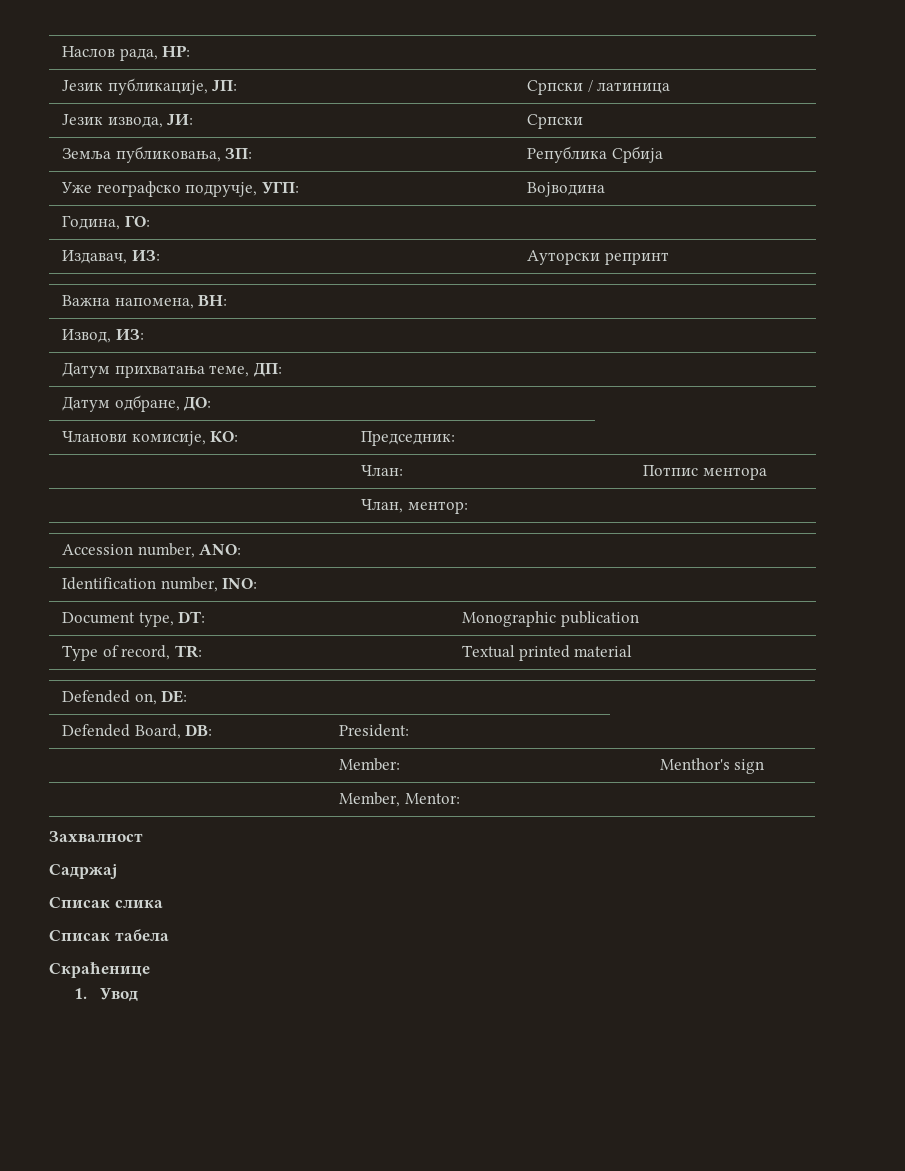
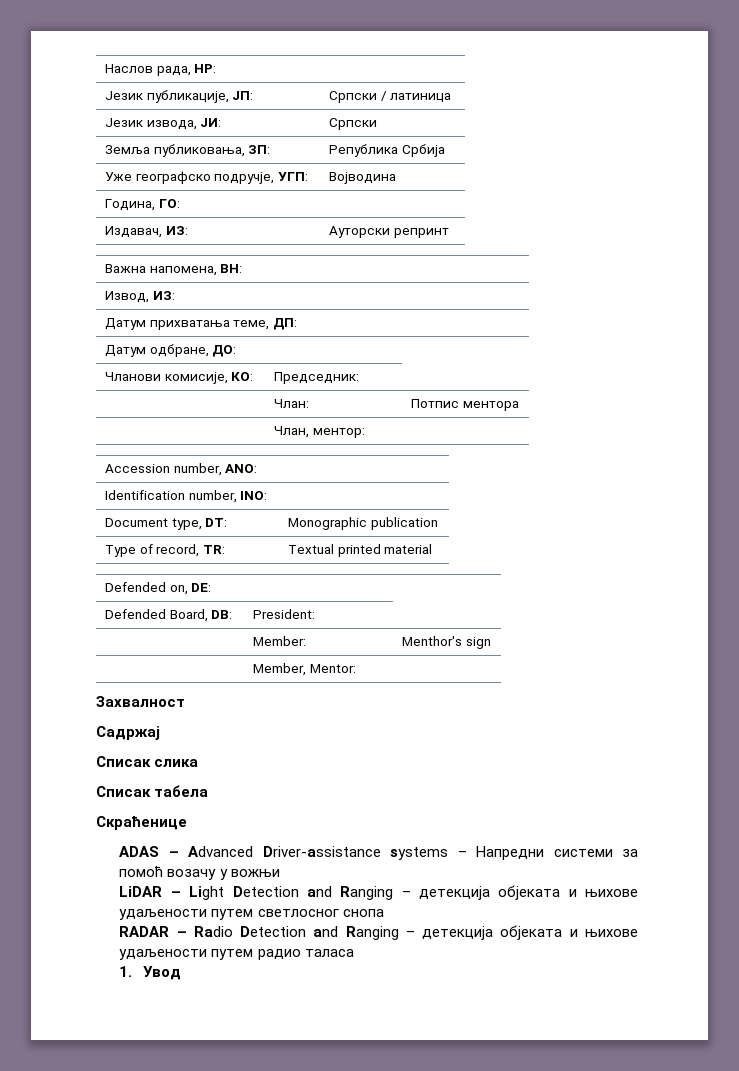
(150, 970) none -> [119,846,638,860] [119,866,280,880] [119,885,638,900] [119,909,384,920] [119,925,638,940] [119,949,354,960] // ADAS – Advanced Driver-assistance systems – Напредни системи за помоћ возачу у вожњи // LiDAR – Light Detection and Ranging – детекција објеката и њихове удаљености путем светлосног снопа // RADAR – Radio Detection and Ranging – детекција објеката и њихове удаљености путем радио таласа

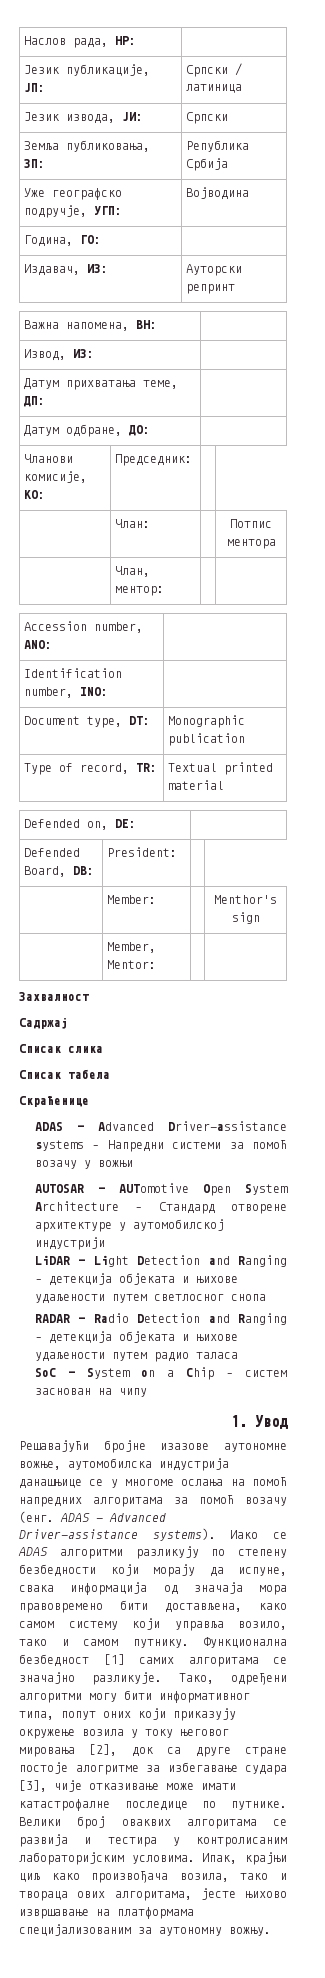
(280, 873) none -> [34,1183,288,1196] [34,1201,287,1214] [34,1219,224,1232] [34,1237,105,1250] // АUTOSAR - AUTomotive Open System Architecture – Стандард отворене архитектуре у аутомобилској индустрији
[119,966,181,980] 1. Увод -> [34,1367,287,1380] [34,1388,147,1397] [231,1415,288,1429] [19,1440,287,1453] [19,1458,229,1471] [19,1477,287,1489] [19,1495,287,1507] [19,1511,166,1523] [19,1528,287,1541] [18,1546,287,1559] [19,1564,287,1577] [19,1582,287,1595] [19,1600,287,1613] [19,1618,287,1631] [19,1637,287,1648] [19,1654,287,1667] [19,1672,287,1685] [19,1690,250,1703] [19,1708,236,1721] [19,1729,229,1739] [19,1744,287,1757] [19,1762,287,1775] [19,1780,236,1792] [19,1799,287,1811] [19,1816,287,1829] [19,1834,287,1847] [19,1852,287,1865] [19,1871,287,1883] [19,1888,287,1901] [19,1907,194,1919] [19,1924,271,1936] SoC - System on a Chip – систем заснован на чипу // 1. Увод // Решавајући бројне изазове аутономне вожње, аутомобилска индустрија данашњице се у многоме ослања на помоћ напредних алгоритама за помоћ возачу (енг. ADAS - Advanced Driver-assistance systems). Иако се ADAS алгоритми разликују по степену безбедности који морају да испуне, свака информација од значаја мора правовремено бити достављена, како самом систему који управља возило, тако и самом путнику. Функционална безбедност [1] самих алгоритама се значајно разликује. Тако, одређени алгоритми могу бити информативног типа, попут оних који приказују окружење возила у току његовог мировања [2], док са друге стране постоје алогритме за избегавање судара [3], чије отказивање може имати катастрофалне последице по путнике. Велики број оваквих алгоритама се развија и тестира у контролисаним лабораторијским условима. Ипак, крајњи циљ како произвођача возила, тако и твораца ових алгоритама, јесте њихово извршавање на платформама специјализованим за аутономну вожњу.

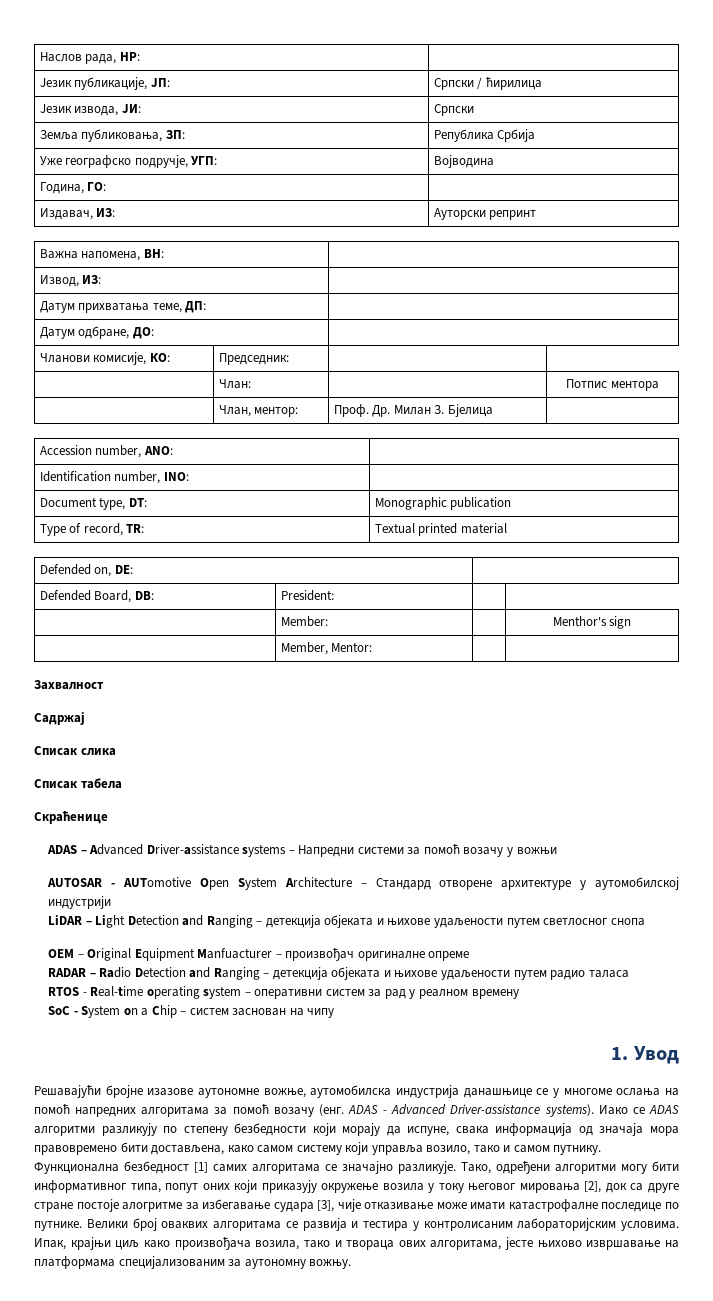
[185,84,242,93] латиница -> [485,77,542,90] ћирилица
(164, 591) none -> [333,404,493,417] Проф. Др. Милан З. Бјелица
(266, 1297) none -> [48,948,470,962] // OEM – Original Equipment Manfuacturer – произвођач оригиналне опреме
(238, 1355) none -> [48,986,519,999] // RTOS - Real-time operating system – оперативни систем за рад у реалном времену

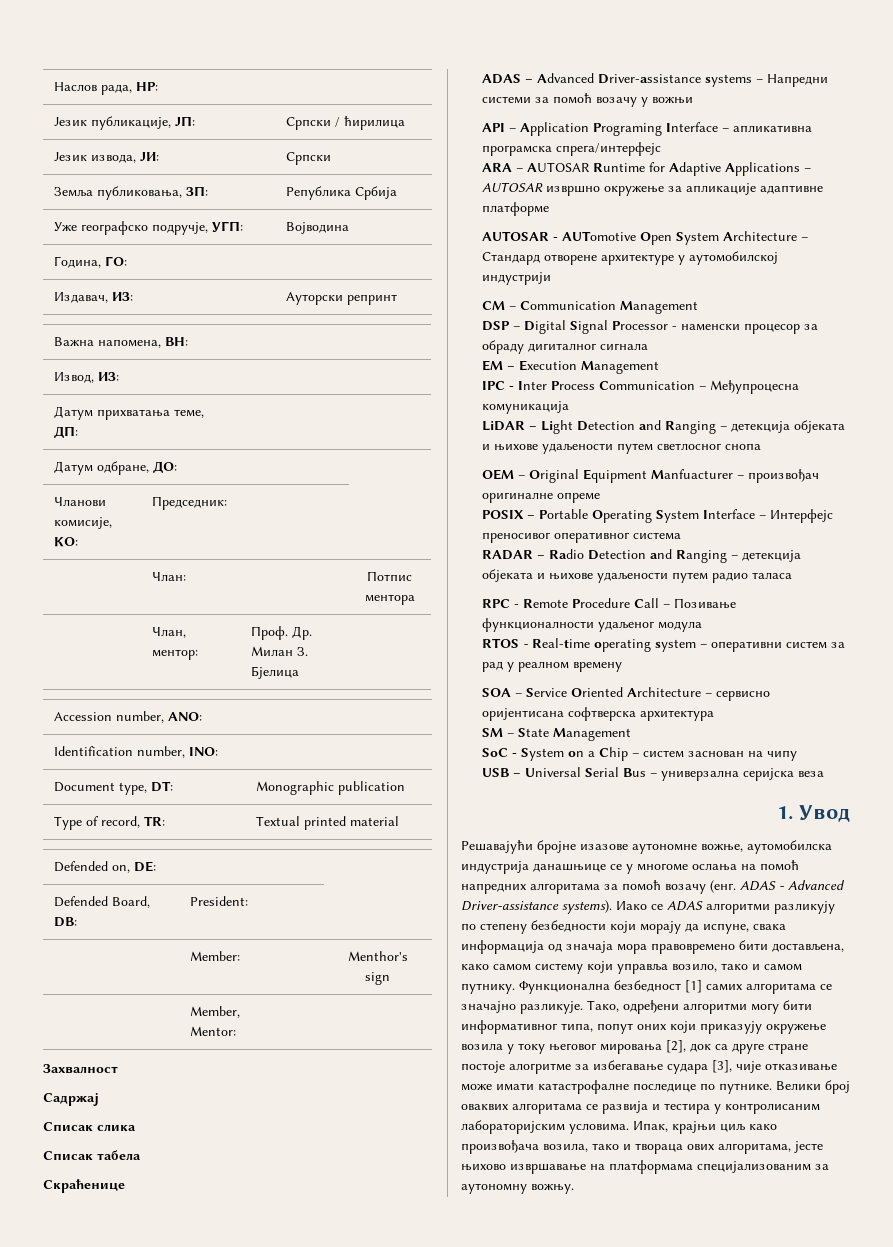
(557, 850) none -> [481,122,812,136] [481,142,661,156] [481,162,811,176] [481,182,823,196] [481,202,549,216] // API – Application Programing Interface – апликативна програмска спрега/интерфејс // ARA – AUTOSAR Runtime for Adaptive Applications – AUTOSAR извршно окружење за апликације адаптивне платформе
(112, 902) none -> [481,301,698,314] [481,320,818,334] [481,340,648,354] [481,360,659,374] [481,380,799,394] [481,401,569,414] // CM – Communication Management // DSP – Digital Signal Processor - наменски процесор за обраду дигиталног сигнала // EM – Execution Management // IPC - Inter Process Communication – Међупроцесна комуникација
(470, 956) none -> [481,509,833,523] [481,532,681,543] // POSIX – Portable Operating System Interface – Интерфејс преносивог оперативног система
(629, 974) none -> [481,598,736,609] [481,618,702,632] // RPC - Remote Procedure Call – Позивање функционалности удаљеног модула
(519, 994) none -> [481,687,770,701] [481,707,714,721] [481,728,631,741] // SOA – Service Oriented Architecture – сервисно оријентисана софтверска архитектура // SM – State Management
(335, 1013) none -> [481,767,824,781] // USB – Universal Serial Bus – универзална серијска веза

